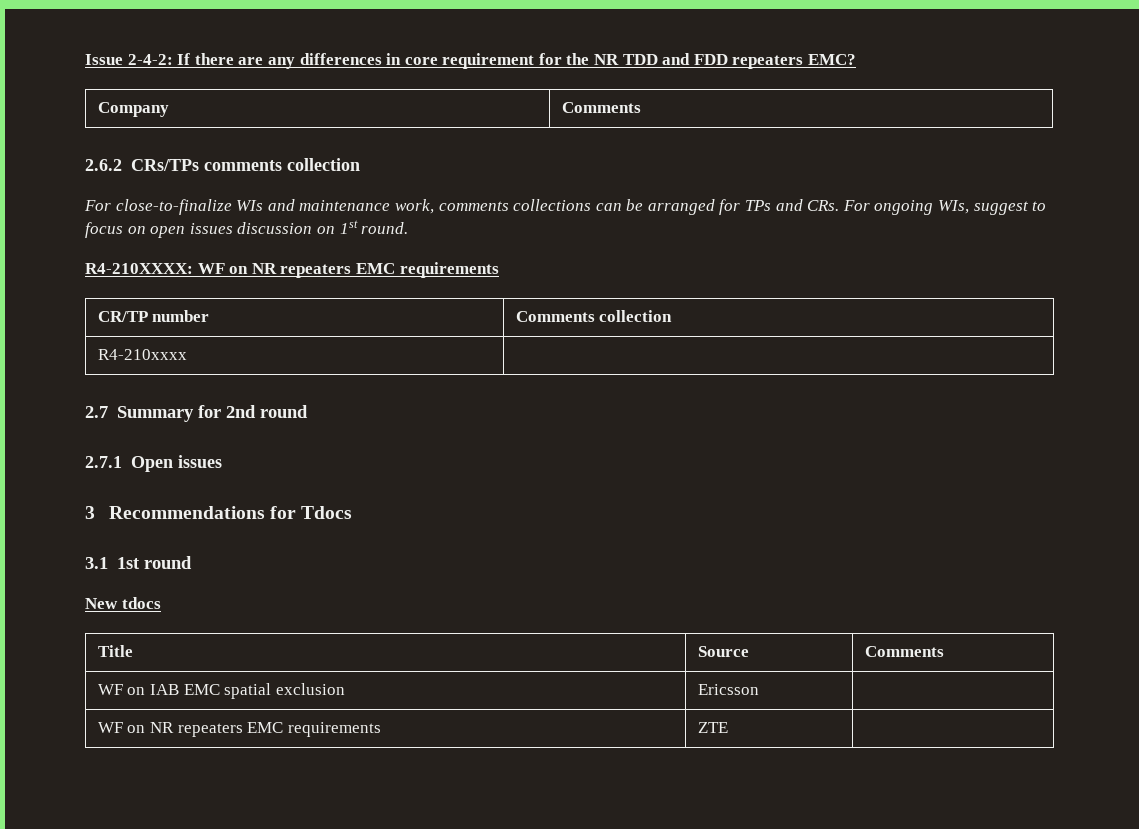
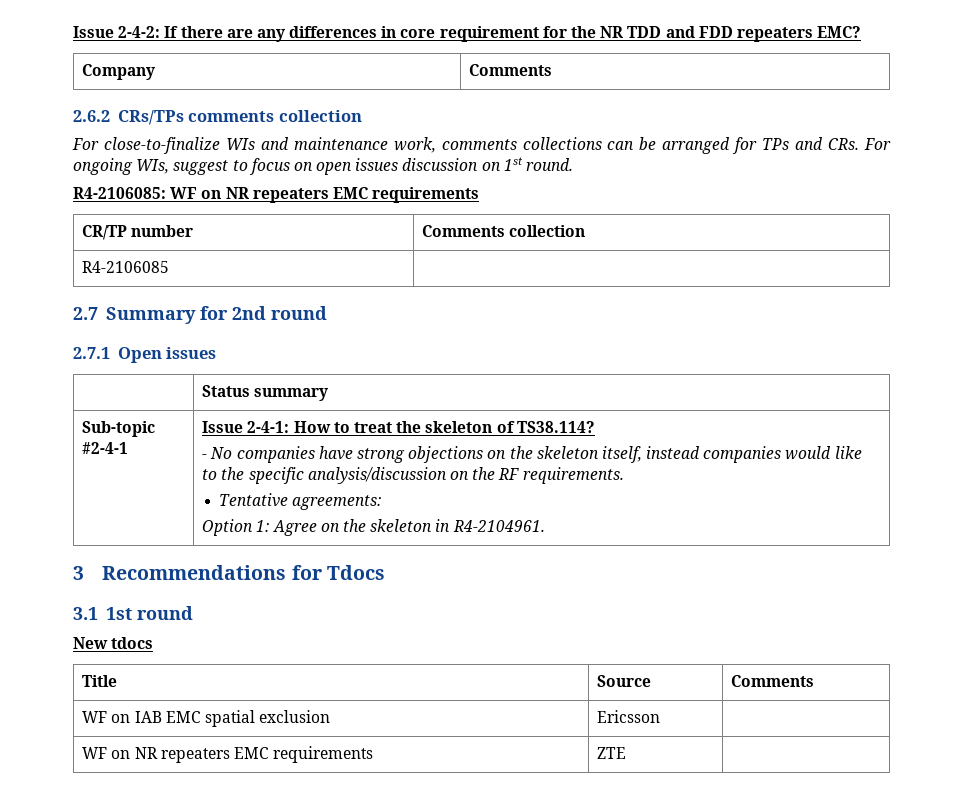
[85,263,193,274] R4-210XXXX: -> [73,187,166,199] R4-2106085:
[97,349,187,360] R4-210xxxx -> [82,261,170,273] R4-2106085
(222, 461) none -> [202,385,329,401] [82,421,156,437] [82,442,129,454] [202,421,595,433] [202,446,862,463] [202,467,624,484] [219,493,382,510] [202,519,545,536] // | Status summary // Sub-topic #2-4-1 | Issue 2-4-1: How to treat the skeleton of TS38.114? // - No companies have strong objections on the skeleton itself, instead companies would like to the specific analysis/discussion on the RF requirements. // Tentative agreements: // Option 1: Agree on the skeleton in R4-2104961.

